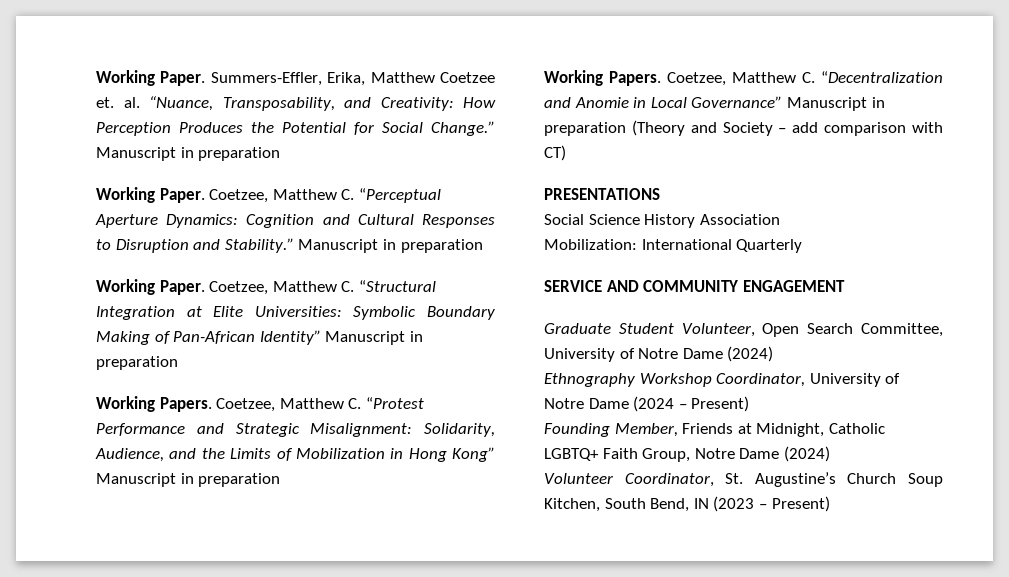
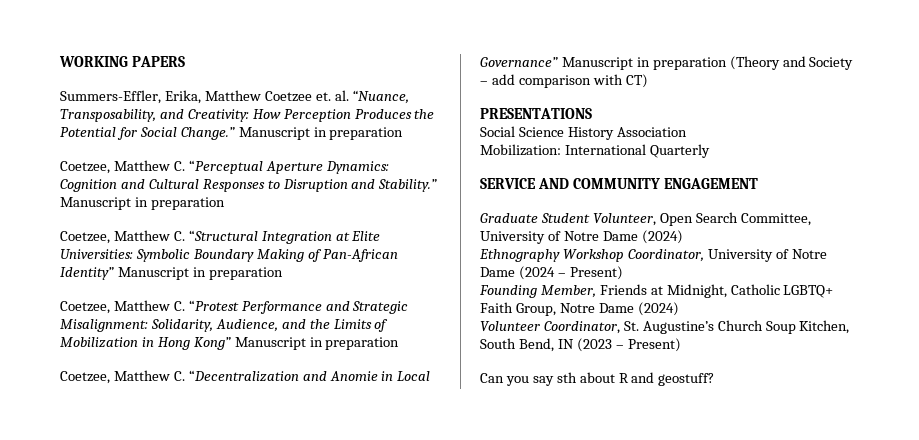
[96,70,206,86] Working Paper. -> [59,56,185,67] WORKING PAPERS //
[96,187,205,203] Working Paper. -> (404, 133) none
[96,279,205,295] Working Paper. -> (225, 203) none
[96,396,212,412] Working Papers. -> (283, 273) none
[544,70,661,86] Working Papers. -> (400, 343) none
(830, 504) none -> [480,372,715,386] // Can you say sth about R and geostuff?

